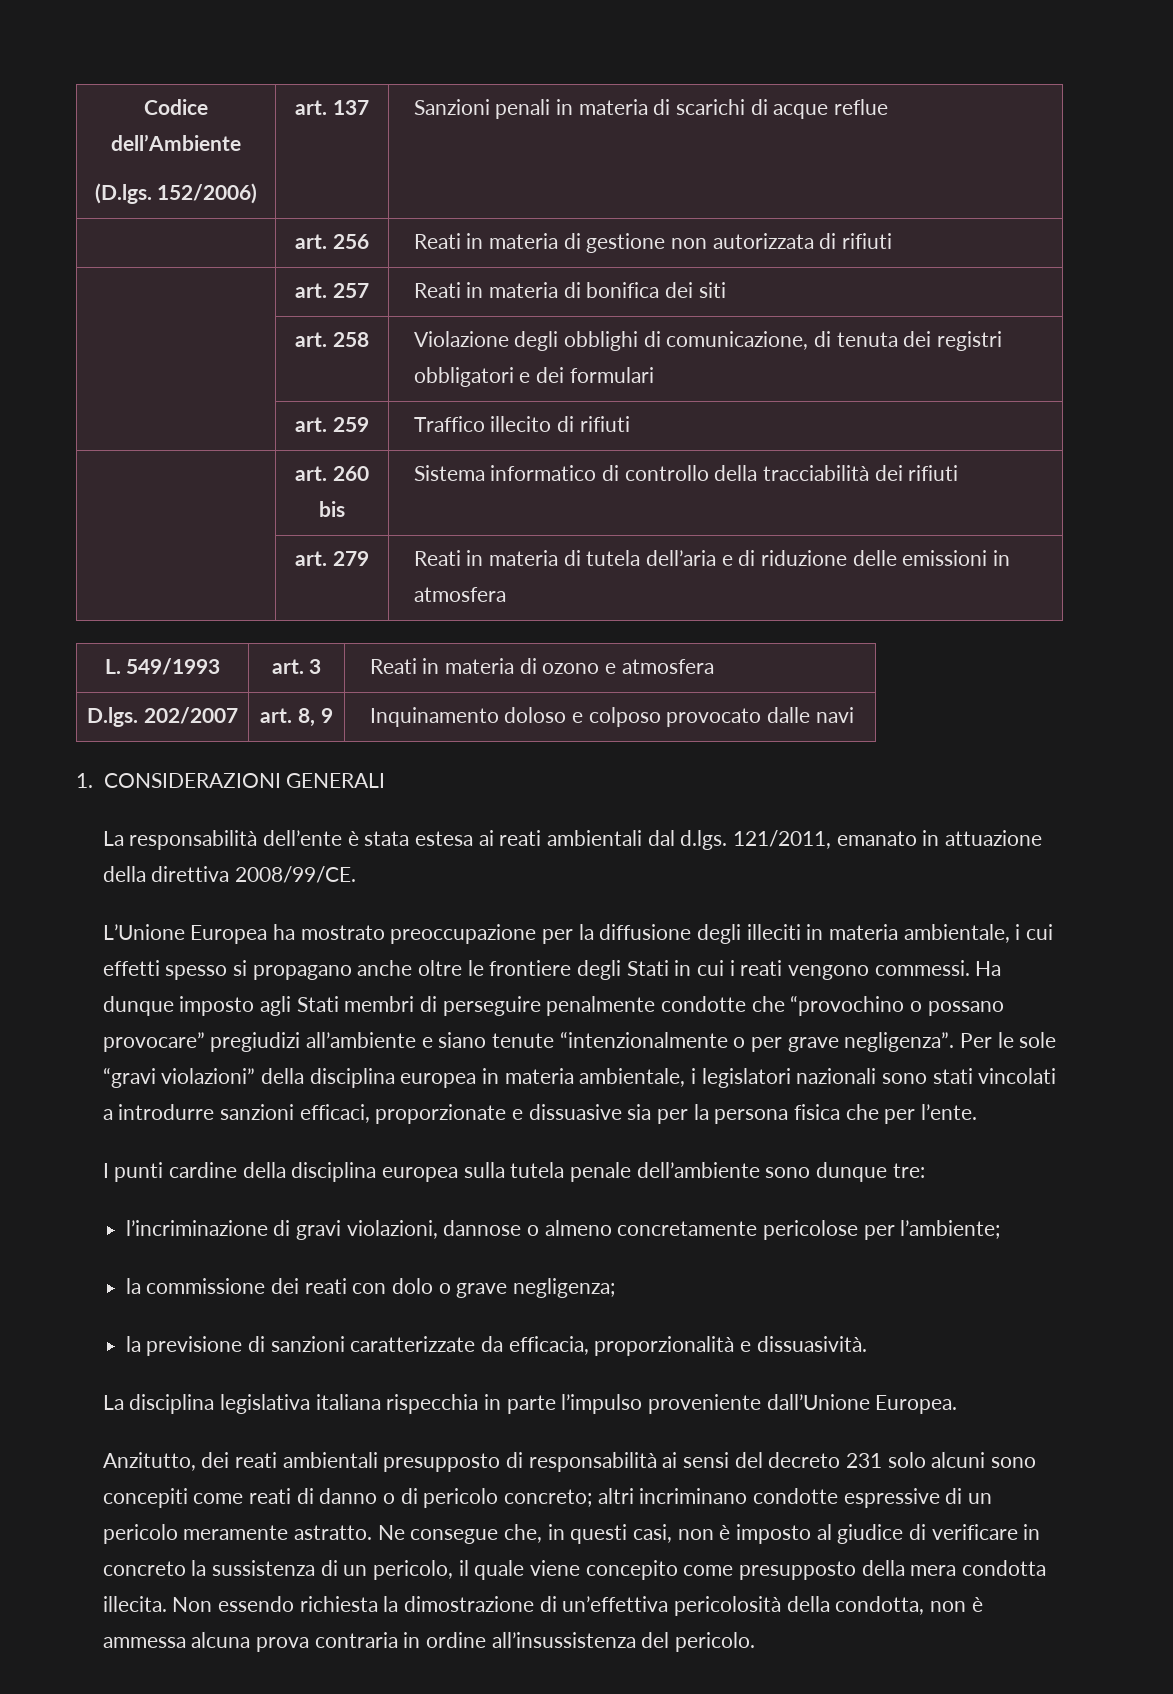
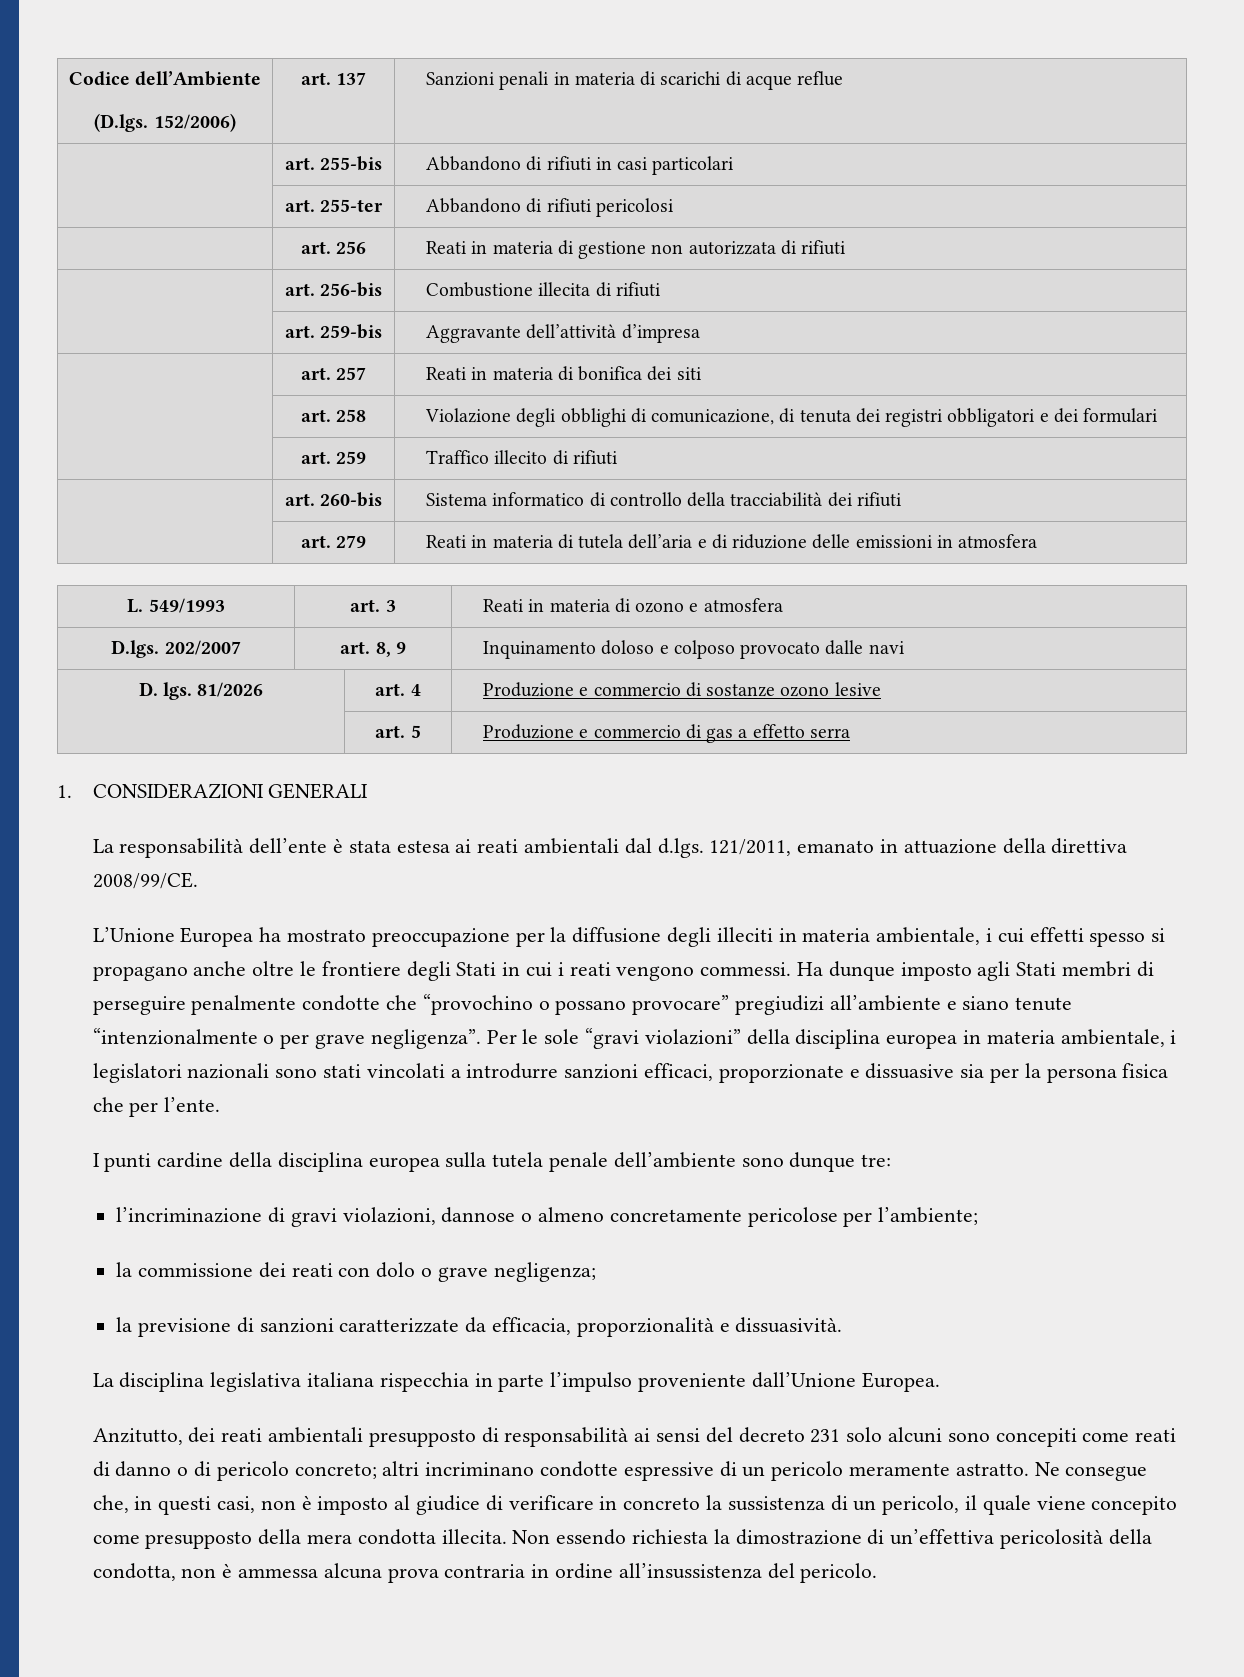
(889, 107) none -> [284,156,383,171] [425,156,735,175] [284,199,384,212] [425,198,674,217] // | art. 255-bis | Abbandono di rifiuti in casi particolari // | art. 255-ter | Abbandono di rifiuti pericolosi
(893, 241) none -> [284,282,383,297] [425,282,661,297] [284,324,383,339] [425,324,700,343] // | art. 256-bis | Combustione illecita di rifiuti // | art. 259-bis | Aggravante dell’attività d’impresa
[332,466,369,481] [319,501,345,517] 260 bis -> [320,492,383,507] 260-bis
(854, 715) none -> [138,682,264,700] [375,683,421,696] [482,682,881,697] [375,725,421,738] [482,724,850,743] // D. lgs. 81/2026 | art. 4 | Produzione e commercio di sostanze ozono lesive // | art. 5 | Produzione e commercio di gas a effetto serra

